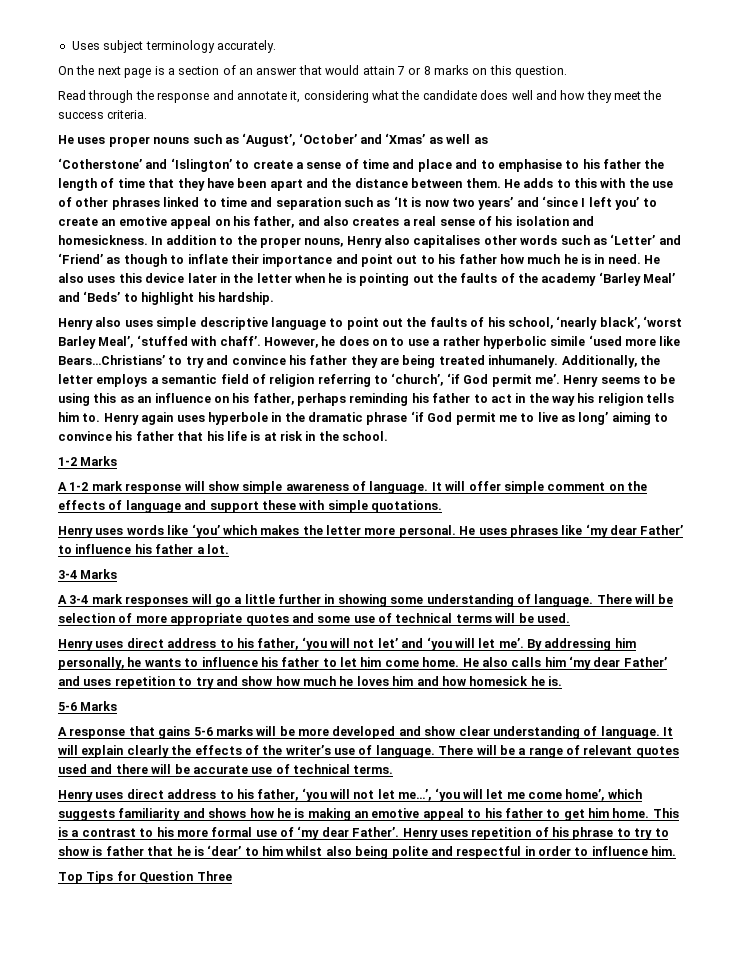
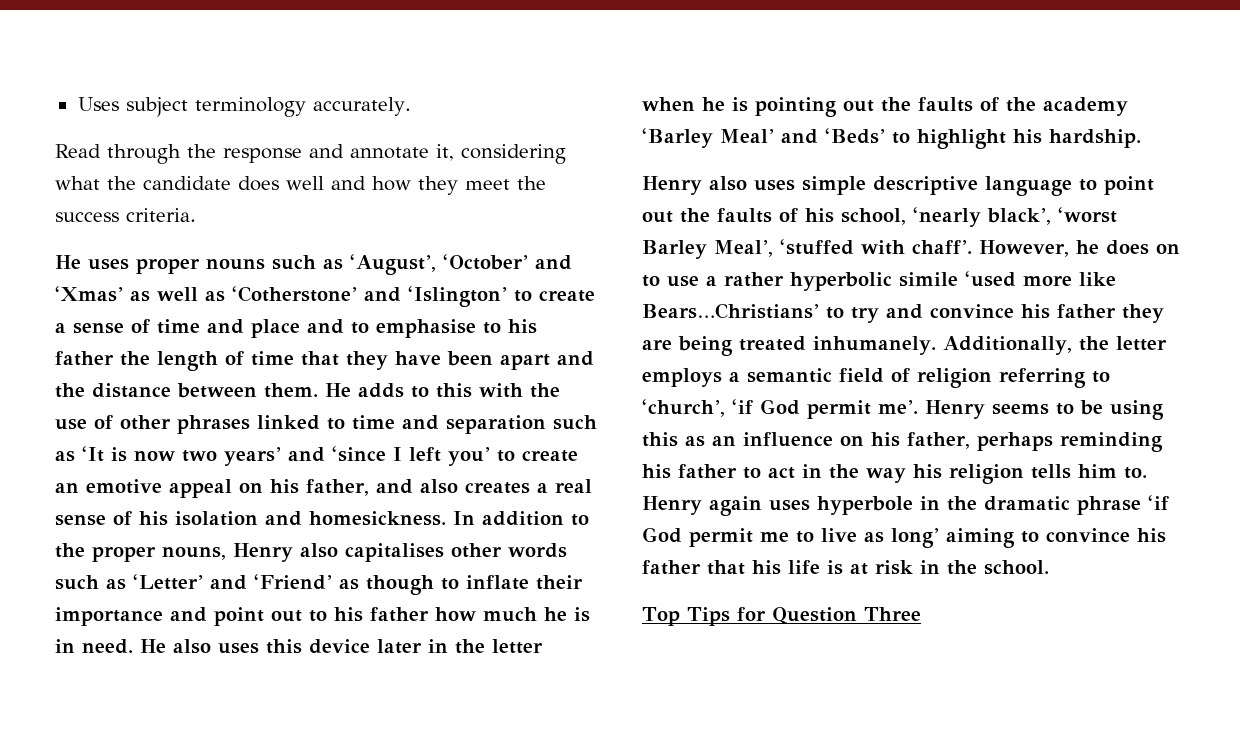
[58,65,568,78] // On the next page is a section of an answer that would attain 7 or 8 marks on this question. -> (411, 106) none
(488, 140) // -> (225, 296) none
[58,456,118,466] [58,481,647,494] [58,500,442,513] [58,524,684,538] [58,544,229,554] [58,569,118,579] [58,594,674,607] [58,613,570,626] [58,637,636,651] [58,656,667,670] [58,676,562,689] [58,701,118,711] [58,726,673,739] [58,745,679,758] [58,764,394,774] [58,788,642,802] [58,808,679,821] [58,826,669,840] [58,845,677,859] // 1-2 Marks // A 1-2 mark response will show simple awareness of language. It will offer simple comment on the effects of language and support these with simple quotations. // Henry uses words like ‘you’ which makes the letter more personal. He uses phrases like ‘my dear Father’ to influence his father a lot. // 3-4 Marks // A 3-4 mark responses will go a little further in showing some understanding of language. There will be selection of more appropriate quotes and some use of technical terms will be used. // Henry uses direct address to his father, ‘you will not let’ and ‘you will let me’. By addressing him personally, he wants to influence his father to let him come home. He also calls him ‘my dear Father’ and uses repetition to try and show how much he loves him and how homesick he is. // 5-6 Marks // A response that gains 5-6 marks will be more developed and show clear understanding of language. It will explain clearly the effects of the writer’s use of language. There will be a range of relevant quotes used and there will be accurate use of technical terms. // Henry uses direct address to his father, ‘you will not let me…’, ‘you will let me come home’, which suggests familiarity and shows how he is making an emotive appeal to his father to get him home. This is a contrast to his more formal use of ‘my dear Father’. Henry uses repetition of his phrase to try to show is father that he is ‘dear’ to him whilst also being polite and respectful in order to influence him. -> (1049, 567) none

